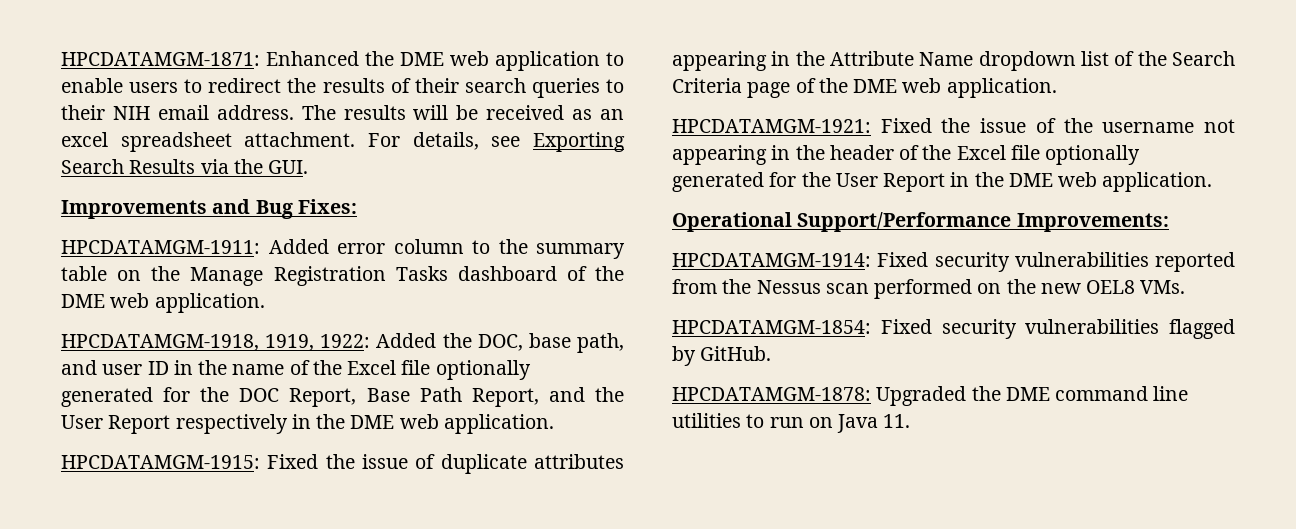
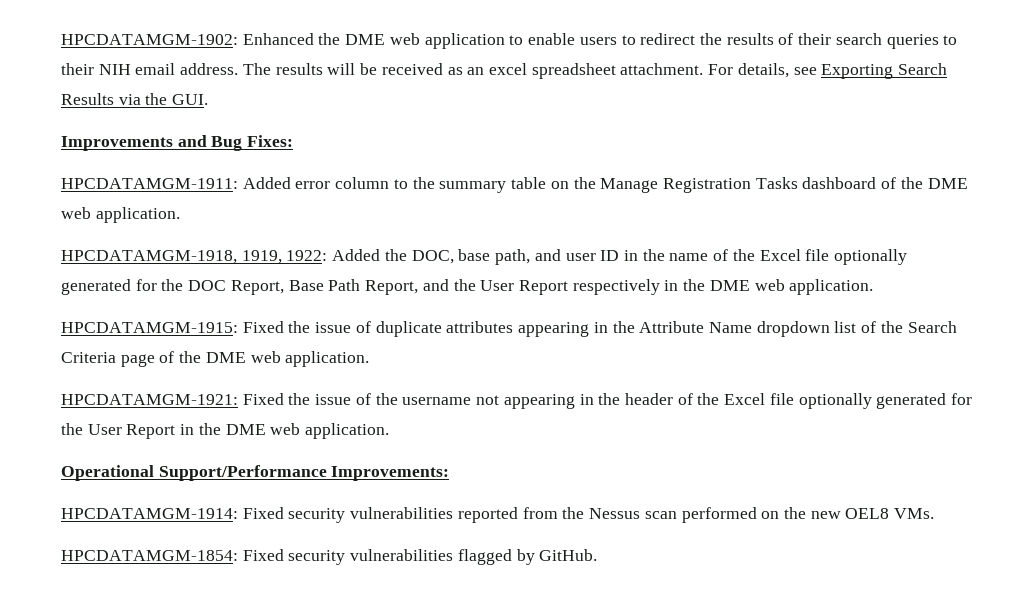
[61,52,260,66] HPCDATAMGM-1871: -> [61,34,238,45] HPCDATAMGM-1902:
[672,386,1189,406] [672,413,911,433] // HPCDATAMGM-1878: Upgraded the DME command line utilities to run on Java 11. -> (598, 555) none

